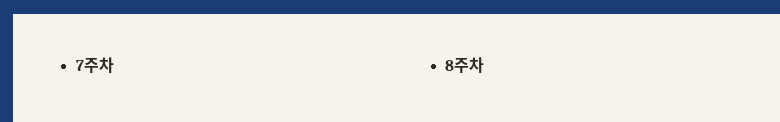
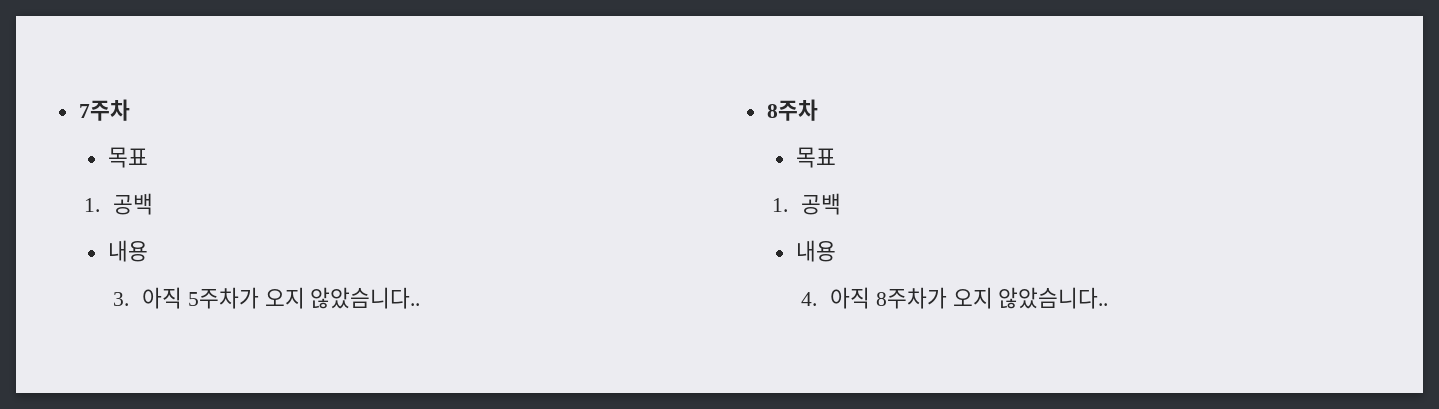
[445,57,485,73] 8주차 -> [107,147,148,168] [83,193,153,215] [107,240,148,262] [112,287,421,309] [766,99,818,121] [795,147,836,168] [771,193,841,215] [795,240,836,262] [800,287,1109,309] 목표 // 1. 공백 // 내용 // 3. 아직 5주차가 오지 않았슴니다.. // 8주차 // 목표 // 1. 공백 // 내용 // 4. 아직 8주차가 오지 않았슴니다..

